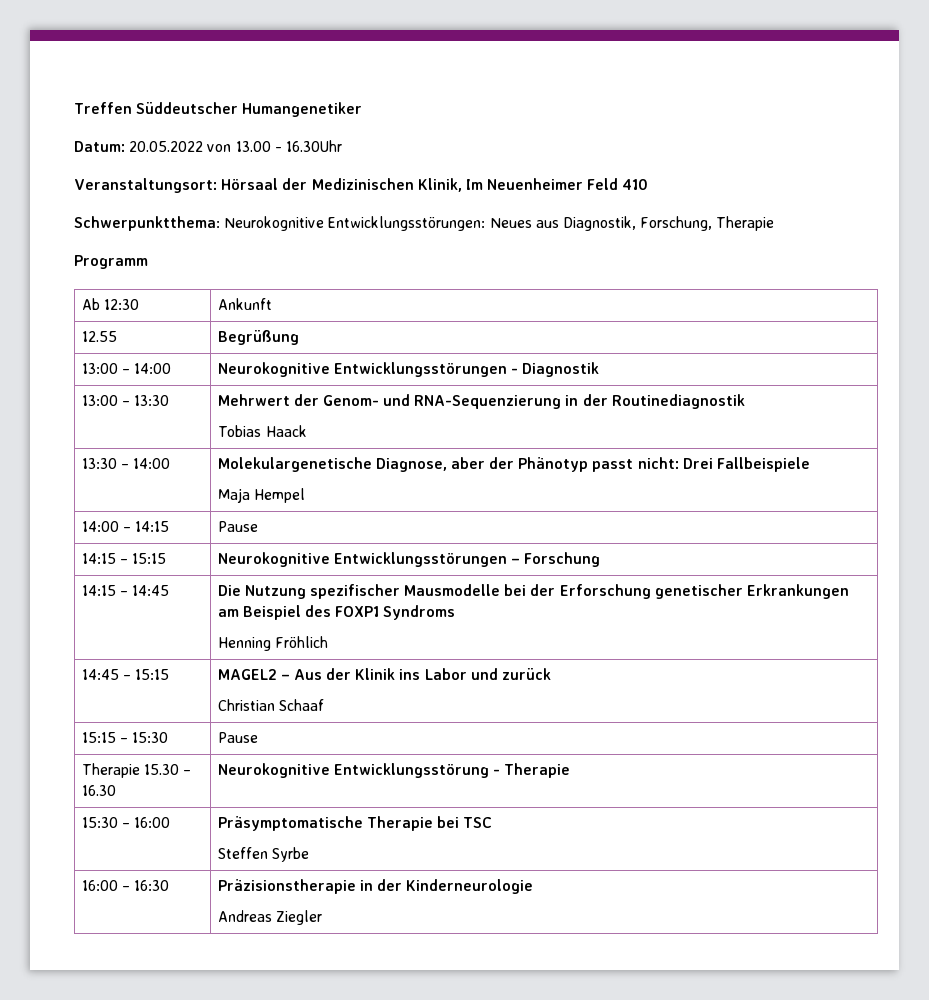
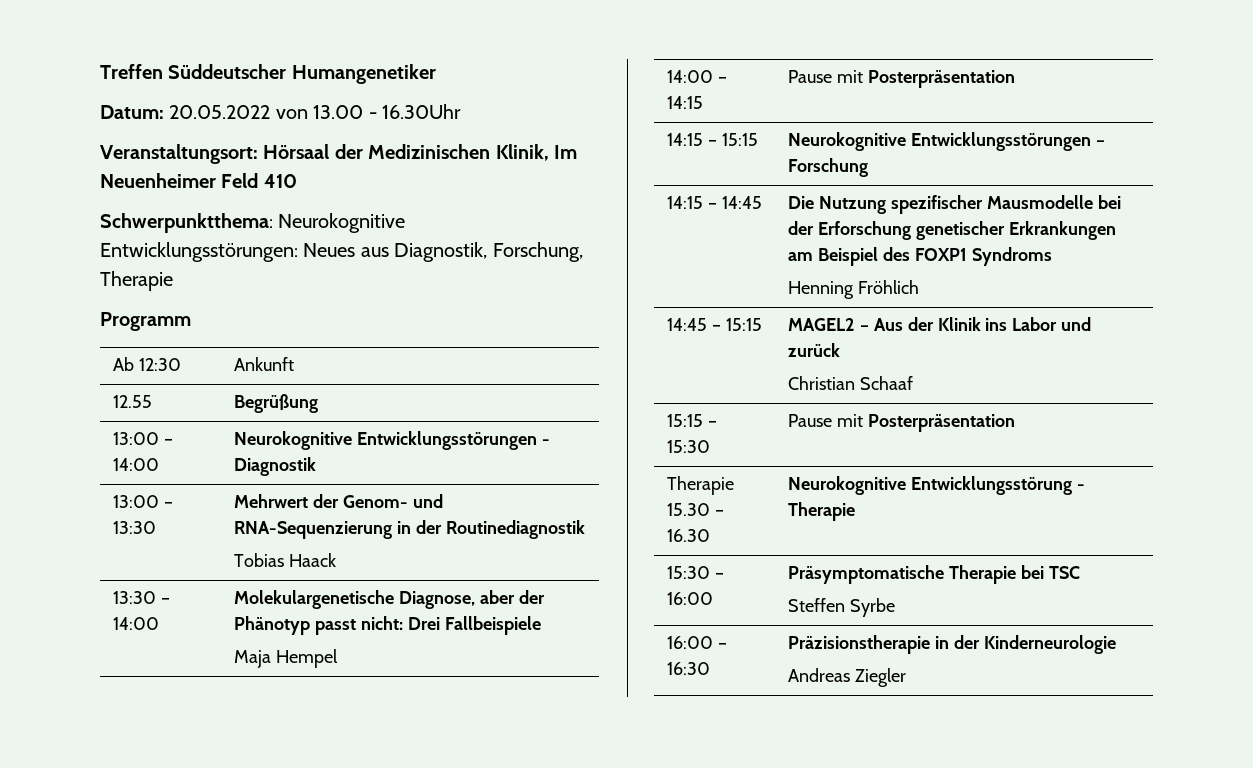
(258, 526) none -> [836,70,1015,88] mit Posterpräsentation
(258, 737) none -> [836,414,1015,432] mit Posterpräsentation

